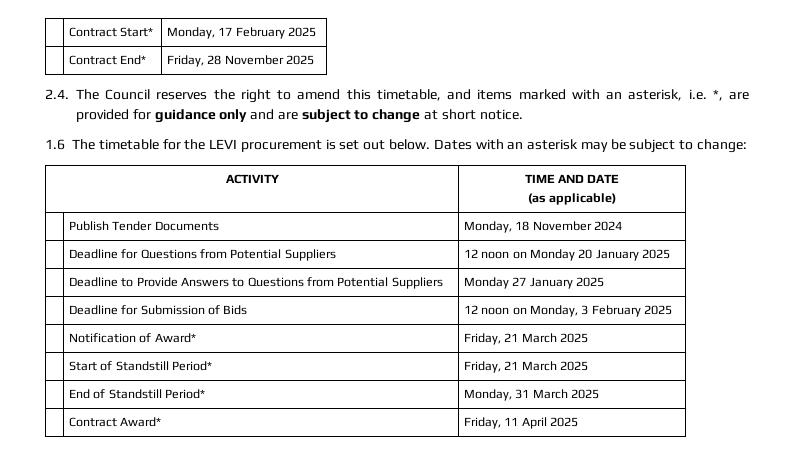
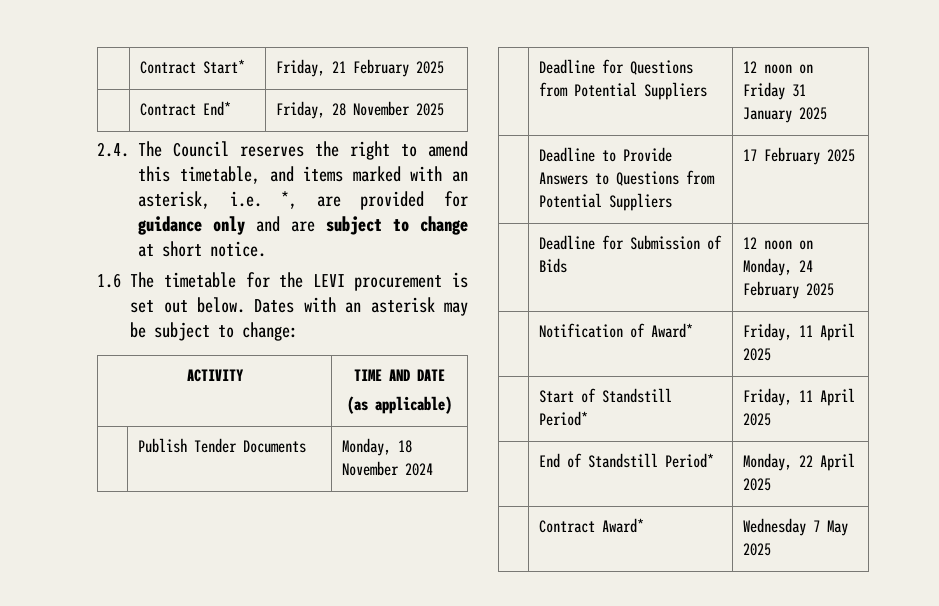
[166,27,233,39] Monday, 17 -> [275,59,346,77] Friday, 21
[529,249,593,261] Monday 20 -> [742,82,806,100] Friday 31
[463,277,573,289] Monday 27 January -> [742,147,820,165] 17 February
[581,305,589,315] 3 -> [798,260,813,272] 24
[504,333,557,343] 21 March -> [798,323,855,341] 11 April
[504,361,557,371] 21 March -> [798,388,855,406] 11 April
[515,389,568,399] 31 March -> [798,453,855,471] 22 April
[463,417,547,429] Friday, 11 April -> [742,518,848,536] Wednesday 7 May

